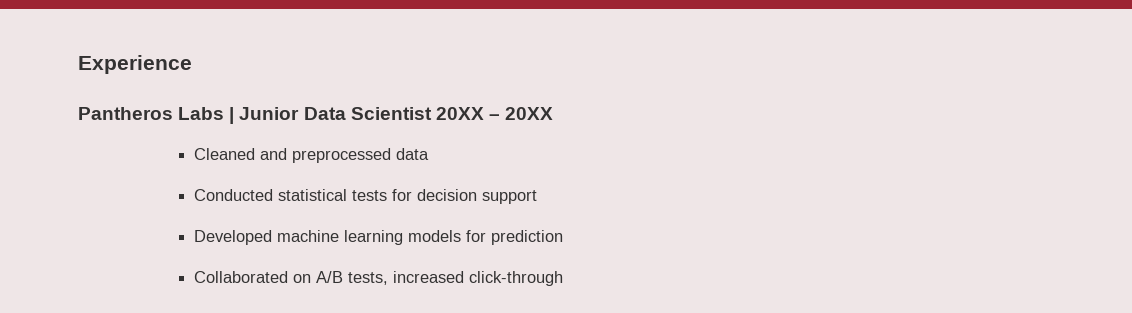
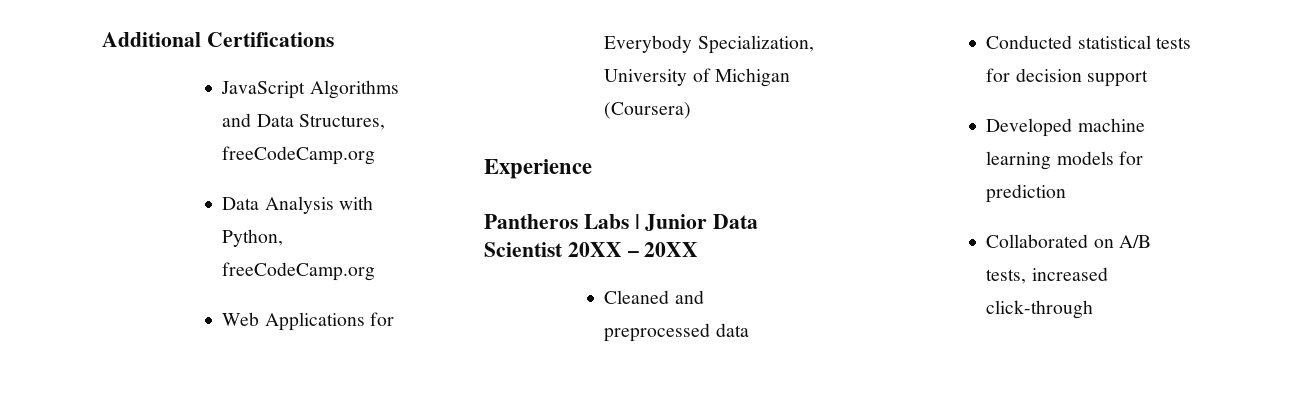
(78, 64) none -> [102,32,334,47] [221,80,399,99] [222,113,385,130] [222,146,376,165] [222,196,373,214] [222,229,284,247] [222,262,376,281] [222,312,394,331] [604,35,814,54] [604,68,790,87] [604,102,692,119] Additional Certifications // JavaScript Algorithms and Data Structures, freeCodeCamp.org // Data Analysis with Python, freeCodeCamp.org // Web Applications for Everybody Specialization, University of Michigan (Coursera) //

